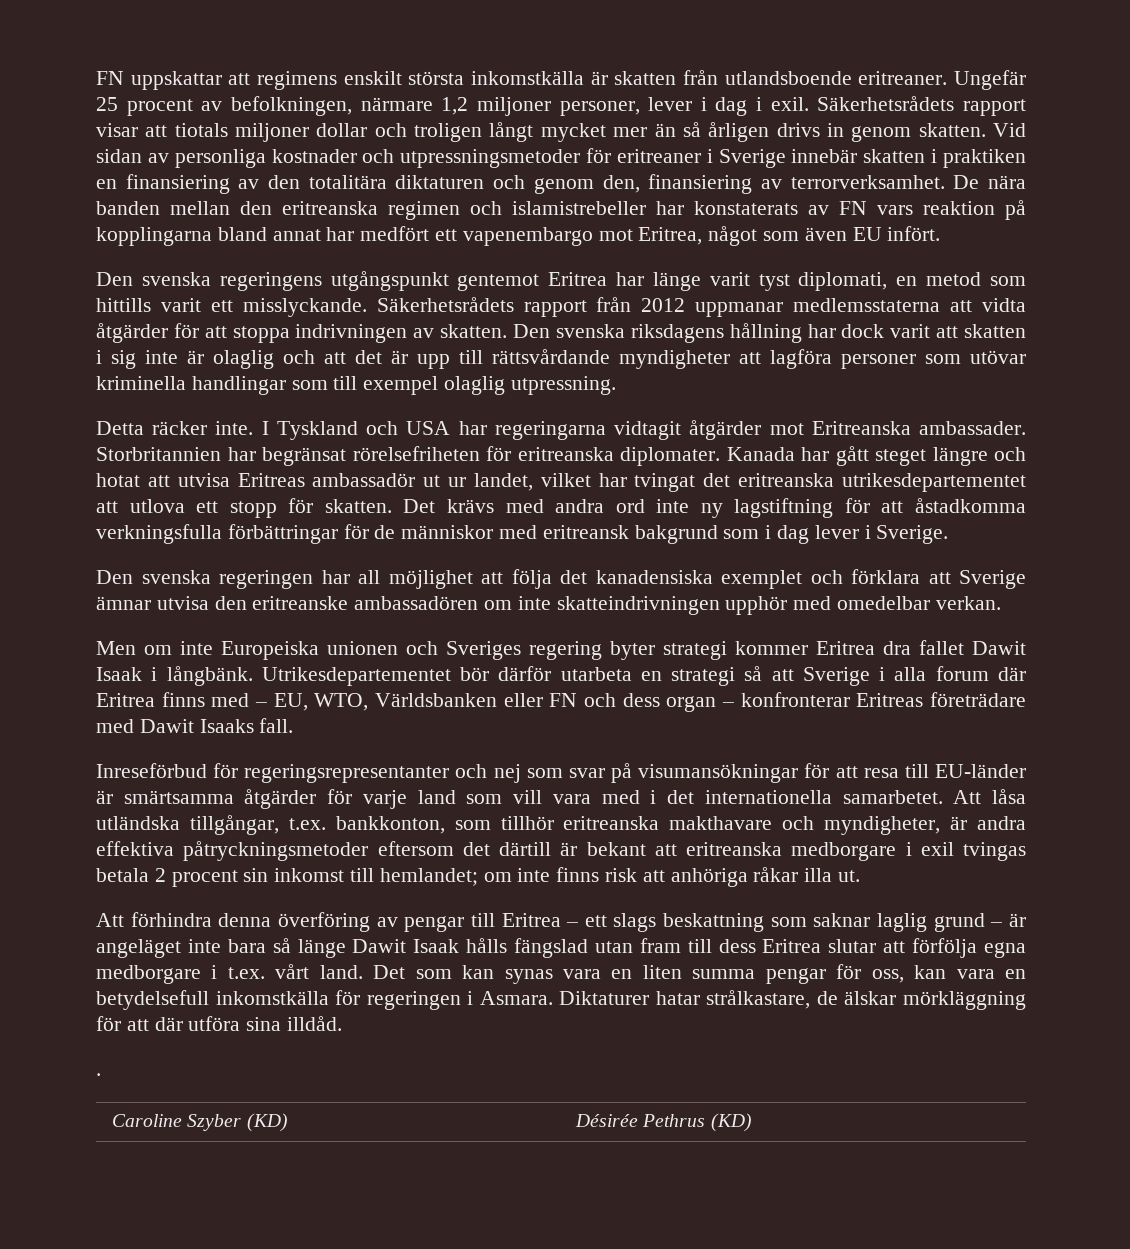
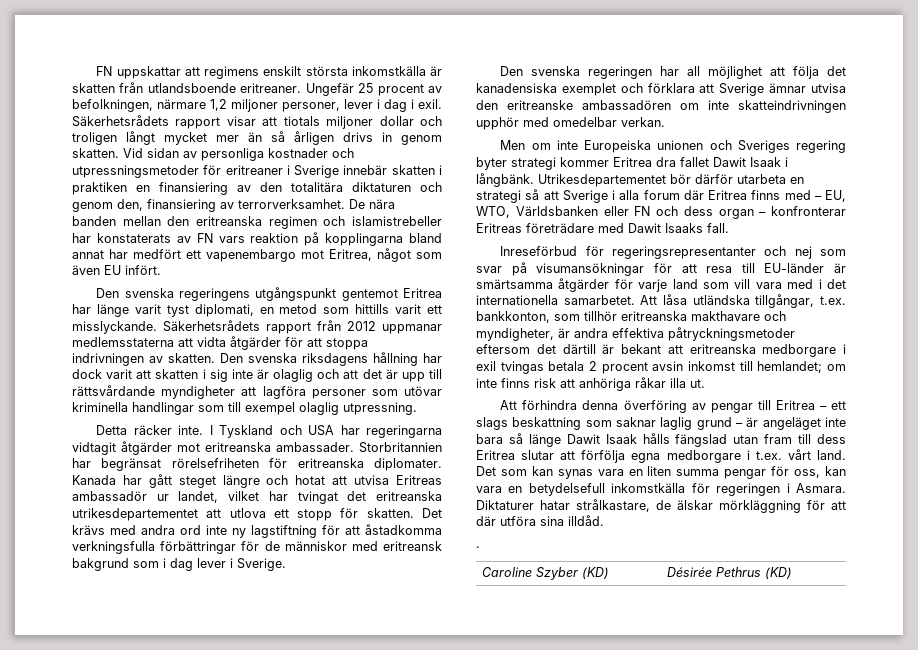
[811,421,911,435] Eritreanska -> [205,442,271,452] eritreanska
[423,475,441,487] ut -> (147, 496) none
[243,868,269,882] sin -> [652,361,684,371] avsin

